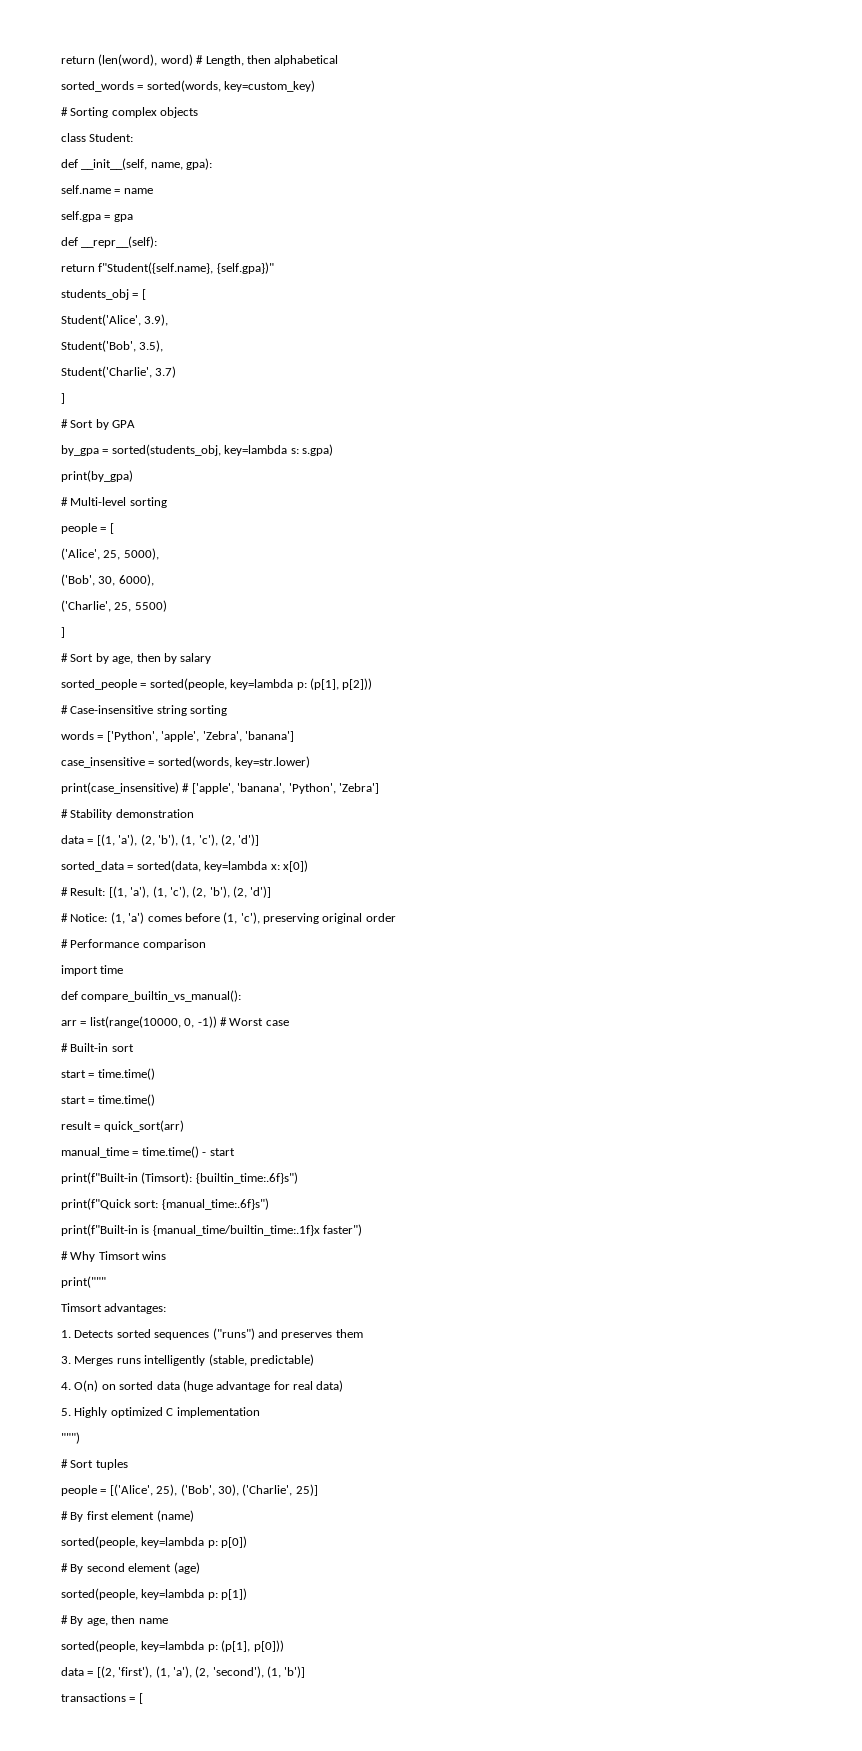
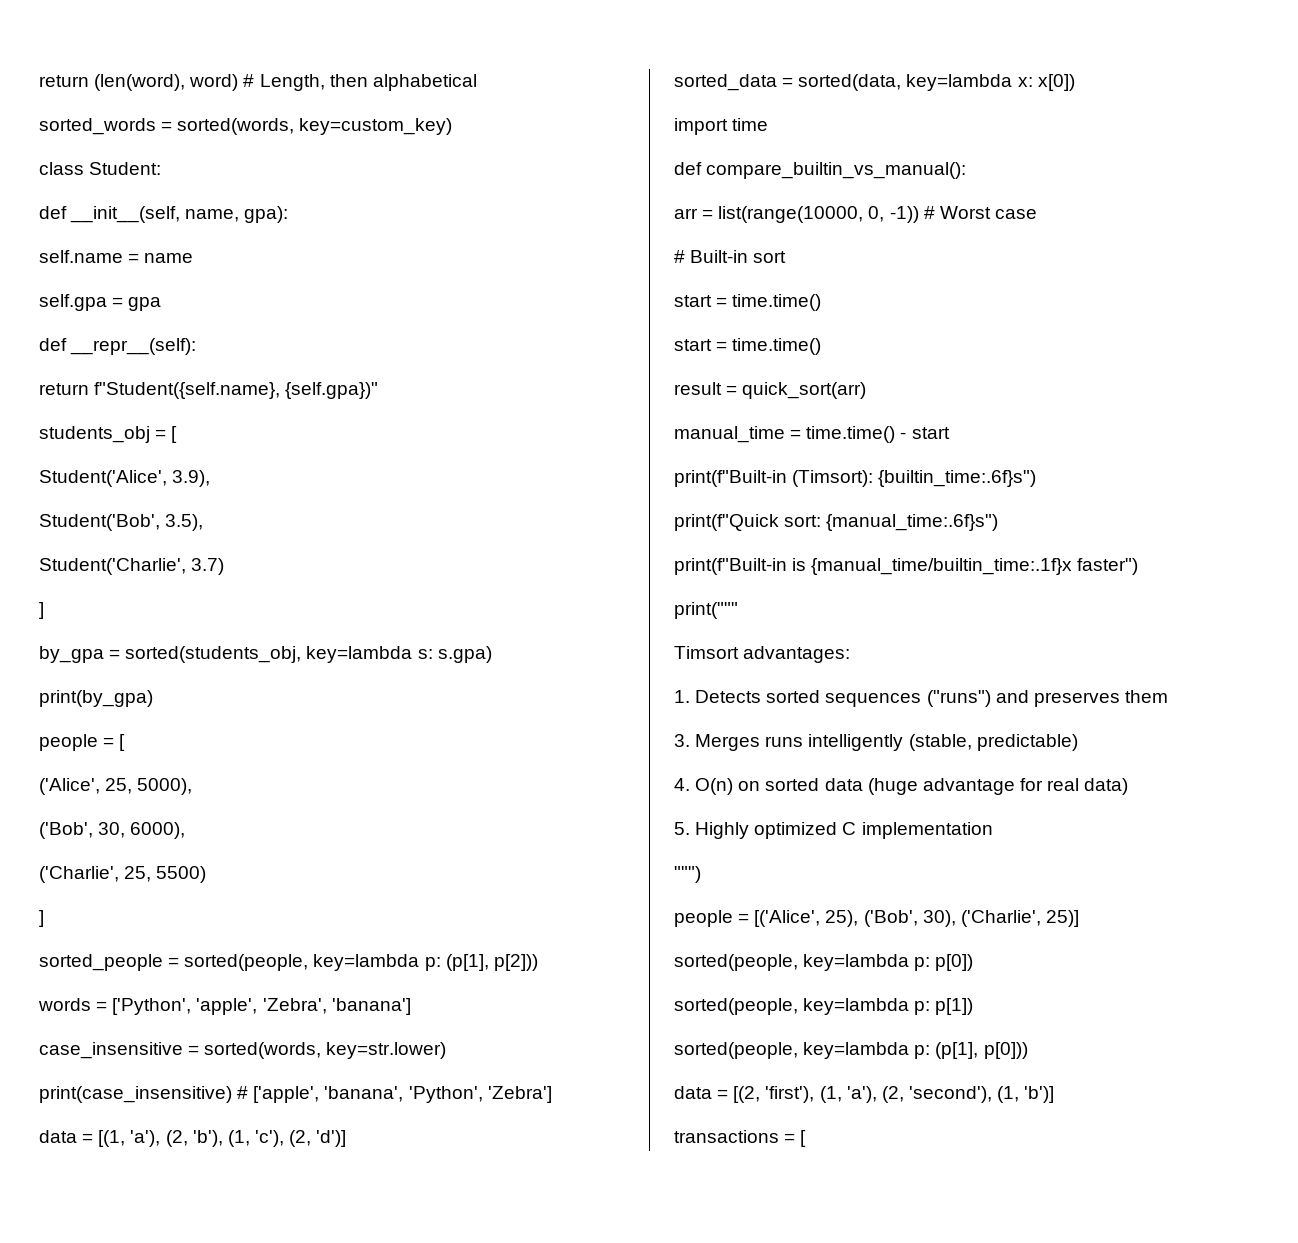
[61,107,199,118] // # Sorting complex objects -> (453, 126) none
[61,419,136,430] // # Sort by GPA -> (44, 610) none
[61,497,167,508] // # Multi-level sorting -> (153, 698) none
[61,653,212,664] // # Sort by age, then by salary -> (44, 918) none
[61,705,228,716] // # Case-insensitive string sorting -> (538, 962) none
[61,809,194,820] // # Stability demonstration -> (552, 1094) none
[61,886,272,898] [61,912,396,924] [61,939,206,950] // # Result: [(1, 'a'), (1, 'c'), (2, 'b'), (2, 'd')] // # Notice: (1, 'a') comes before (1, 'c'), preserving original order // # Performance comparison -> (1075, 82) none
[61,1251,167,1262] // # Why Timsort wins -> (1139, 566) none
[61,1459,128,1470] // # Sort tuples -> (701, 874) none
[61,1510,194,1522] // # By first element (name) -> (1079, 918) none
[61,1562,200,1574] // # By second element (age) -> (974, 962) none
[61,1615,168,1626] // # By age, then name -> (974, 1006) none

